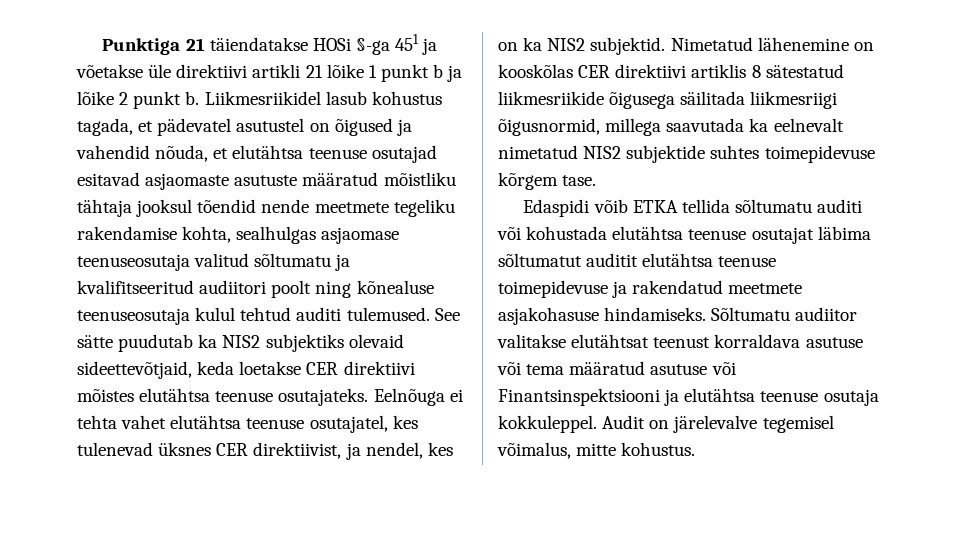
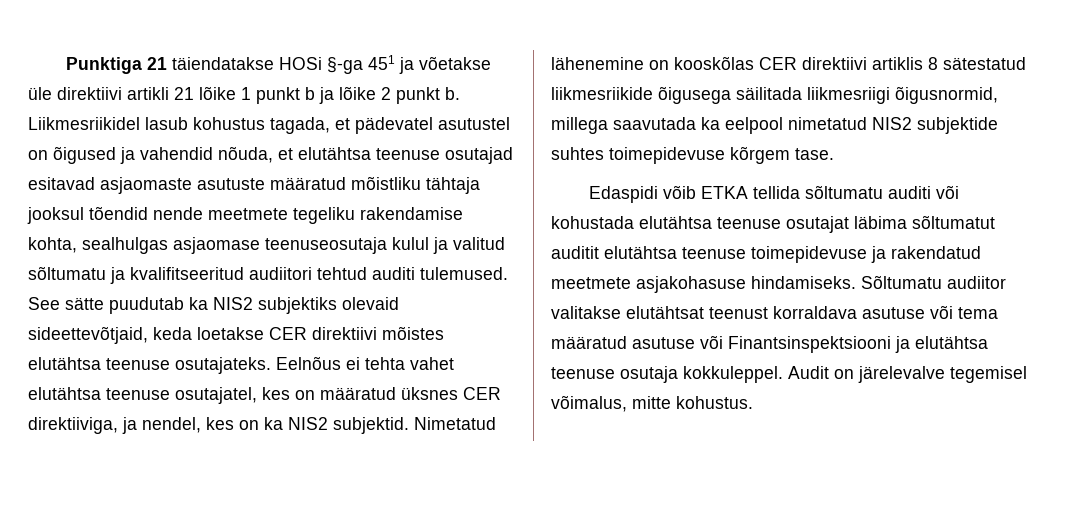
(190, 262) none -> [392,237,448,254] kulul ja
[271,280,434,298] [77,307,236,325] poolt ning kõnealuse teenuseosutaja kulul -> (312, 273) none
[373,388,445,406] Eelnõuga -> [276,356,341,370] Eelnõus
[77,442,153,456] tulenevad -> [295,387,396,400] on määratud
[253,442,342,459] direktiivist, -> [28,417,118,434] direktiiviga,
[773,118,844,132] eelnevalt -> [725,117,783,134] eelpool

